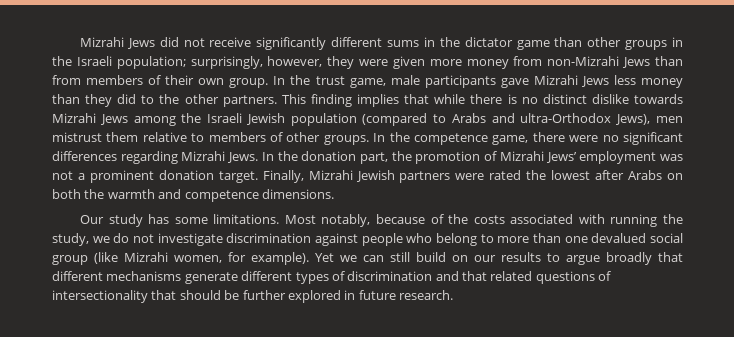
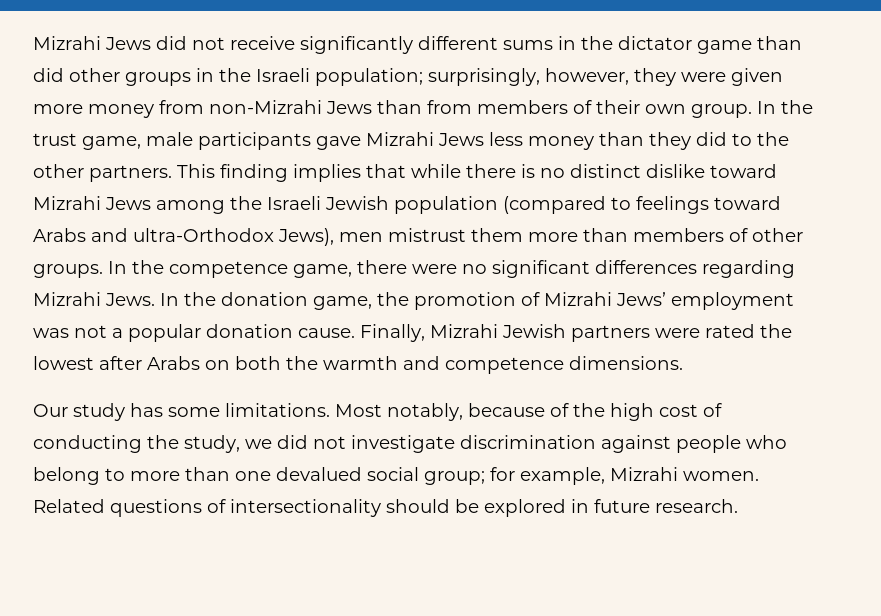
(583, 42) none -> [33,68,64,82] did
[634,94,683,104] towards -> [710,164,777,178] toward
(447, 118) none -> [636,196,781,214] feelings toward
[142,132,205,142] relative to -> [528,228,628,242] more than
[360,152,389,164] part, -> [313,296,372,310] game,
[89,170,258,183] prominent donation target. -> [128,324,355,342] popular donation cause.
[473,214,658,227] costs associated with running -> [610,403,722,421] [33,435,142,453] high cost of conducting
[113,233,130,243] do -> [277,435,308,449] did
[52,252,683,265] [52,271,533,284] group (like Mizrahi women, for example). Yet we can still build on our results to argue broadly that different mechanisms generate different types of discrimination and that related -> [424,467,759,485] [33,499,105,513] group; for example, Mizrahi women. Related
[151,290,177,300] that -> (381, 508) none
[242,290,286,300] further -> (479, 506) none

